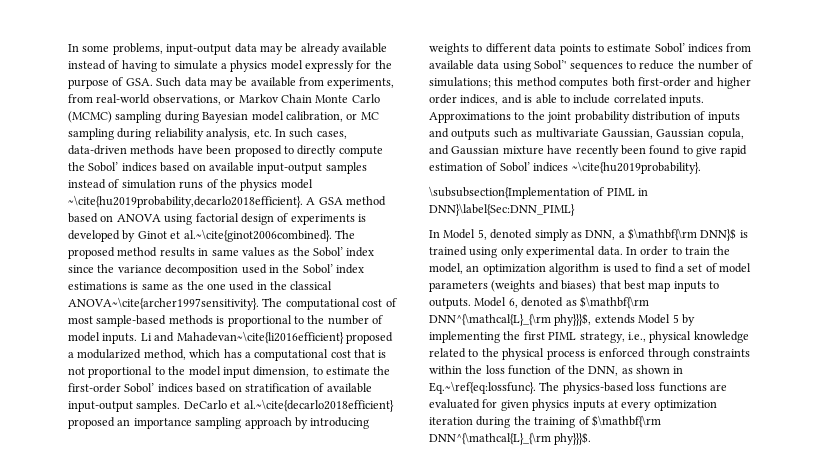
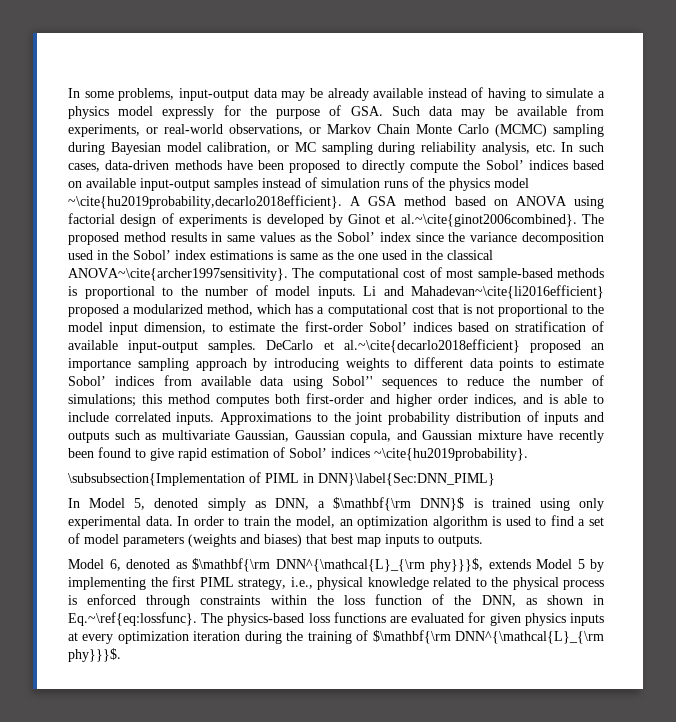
[68,94,93,103] from -> [146,127,158,134] or
(471, 303) none -> (483, 541) //

